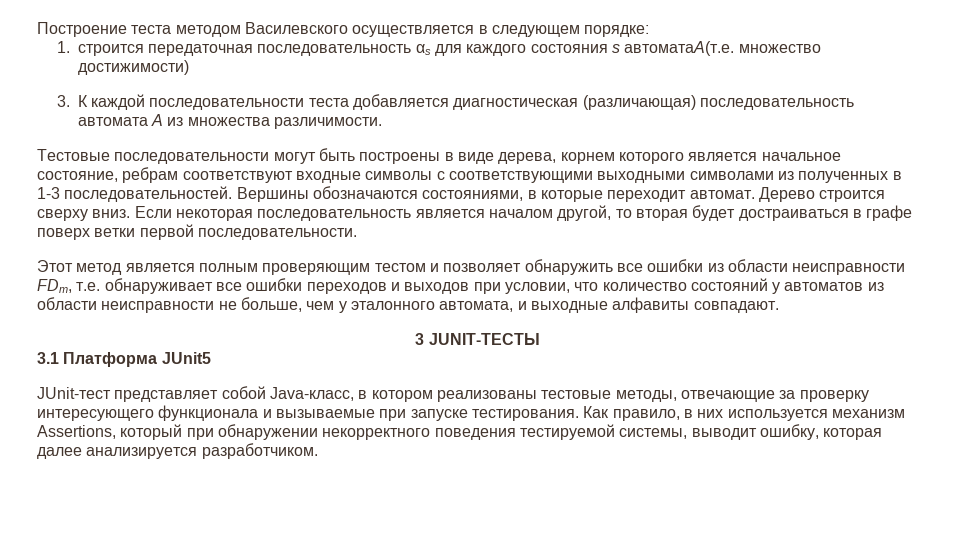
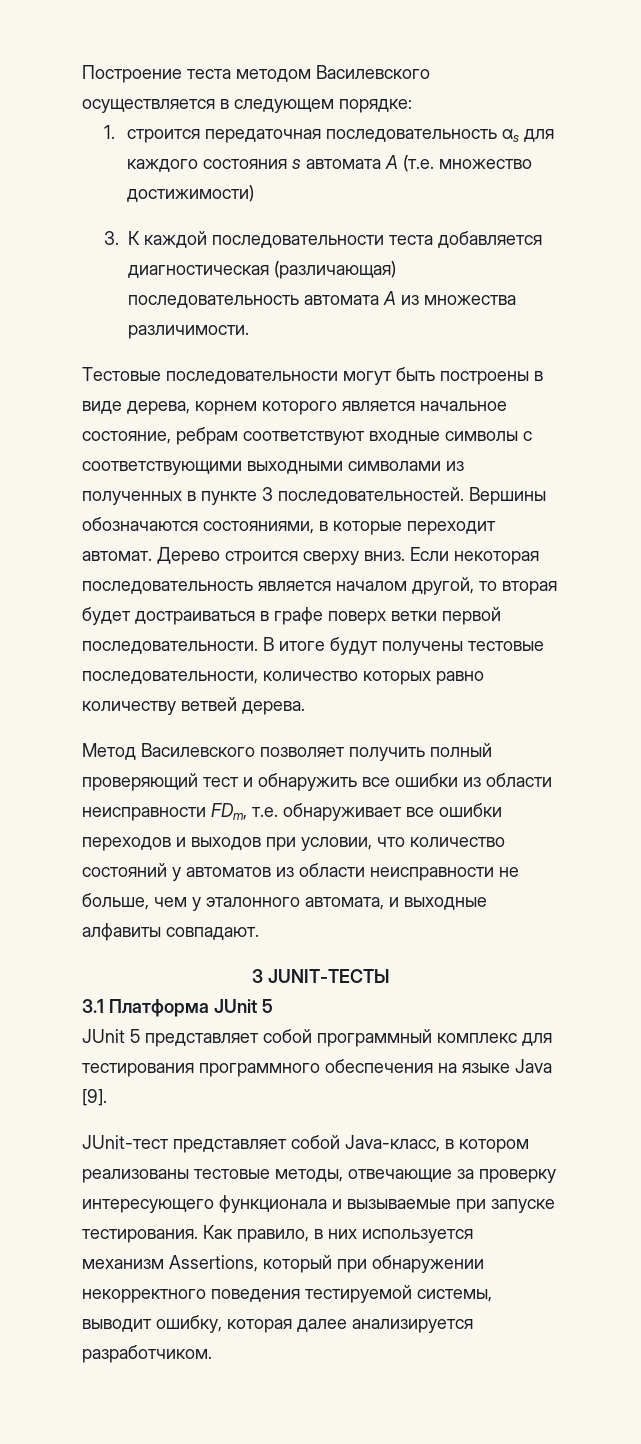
[624,41,735,56] автоматаA(т.е. -> [305,155,434,172] автомата A (т.е.
[37,187,60,199] 1-3 -> [201,487,273,505] пункте 3
[37,260,522,275] // Этот метод является полным проверяющим тестом и позволяет -> [263,637,544,655] [82,671,484,685] [82,697,305,715] [82,743,492,761] [82,773,253,791] В итоге будут получены тестовые последовательности, количество которых равно количеству ветвей дерева. // Метод Василевского позволяет получить полный проверяющий тест и
[161,352,211,364] JUnit5 -> [214,999,273,1013] [82,1029,552,1047] [82,1059,552,1077] [82,1089,107,1106] JUnit 5 // JUnit 5 представляет собой программный комплекс для тестирования программного обеспечения на языке Java [9].

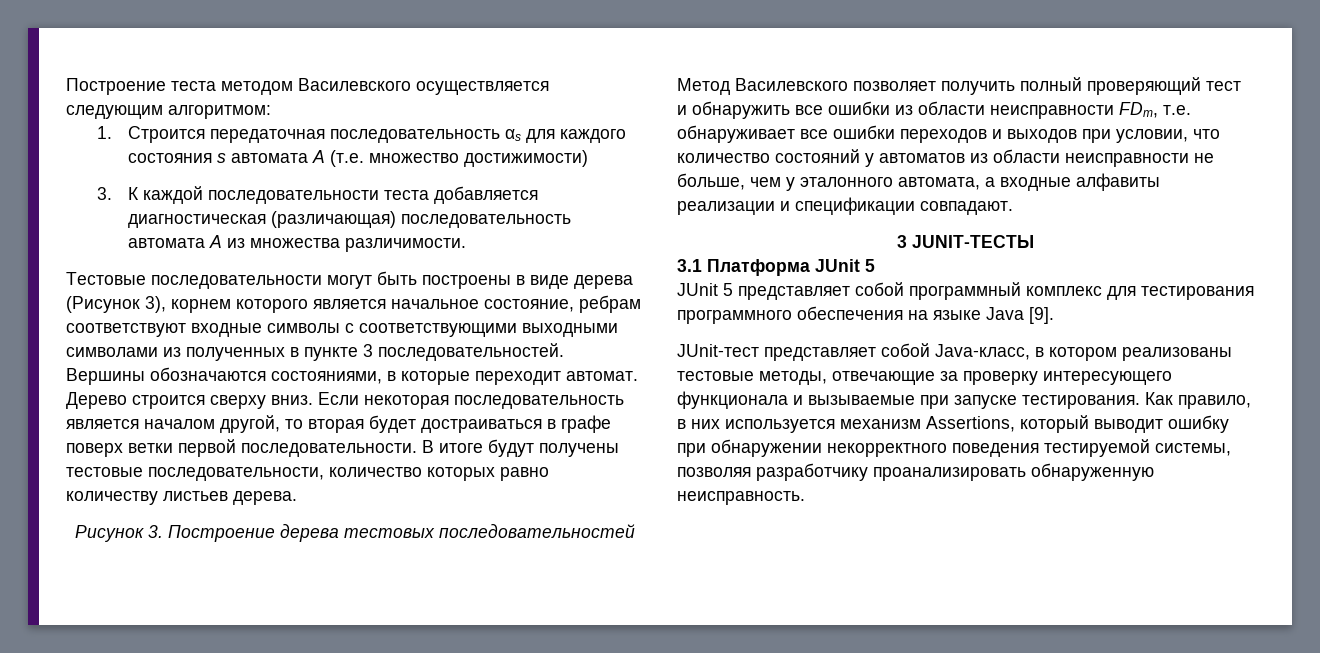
[220,99,412,113] в следующем порядке: -> [66,105,271,119] следующим алгоритмом:
[126,129,200,143] cтроится -> [128,126,206,143] Строится
[127,401,190,415] дерева, -> [574,275,633,289] [66,296,166,313] дерева (Рисунок 3),
[181,697,237,711] ветвей -> [163,491,228,501] листьев
(305, 708) none -> [74,524,635,542] // Рисунок 3. Построение дерева тестовых последовательностей
[389,897,487,910] [82,923,161,941] и выходные алфавиты -> [985,173,1160,191] [677,197,915,215] а входные алфавиты реализации и спецификации
(332, 1264) none -> [1094,415,1229,433] выводит ошибку
[82,1315,473,1333] [82,1345,212,1363] выводит ошибку, которая далее анализируется разработчиком. -> [677,463,1154,481] [677,491,805,505] позволяя разработчику проанализировать обнаруженную неисправность.

